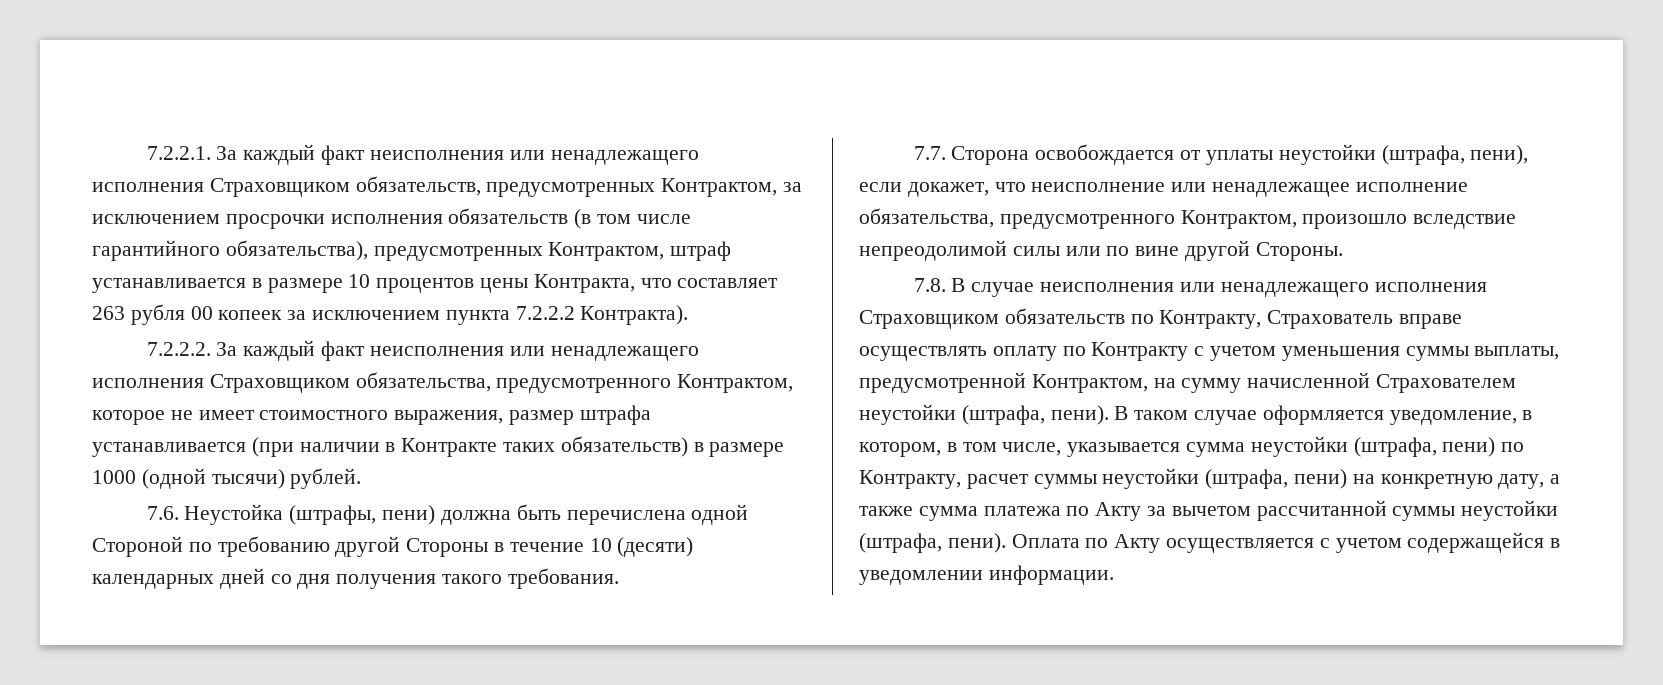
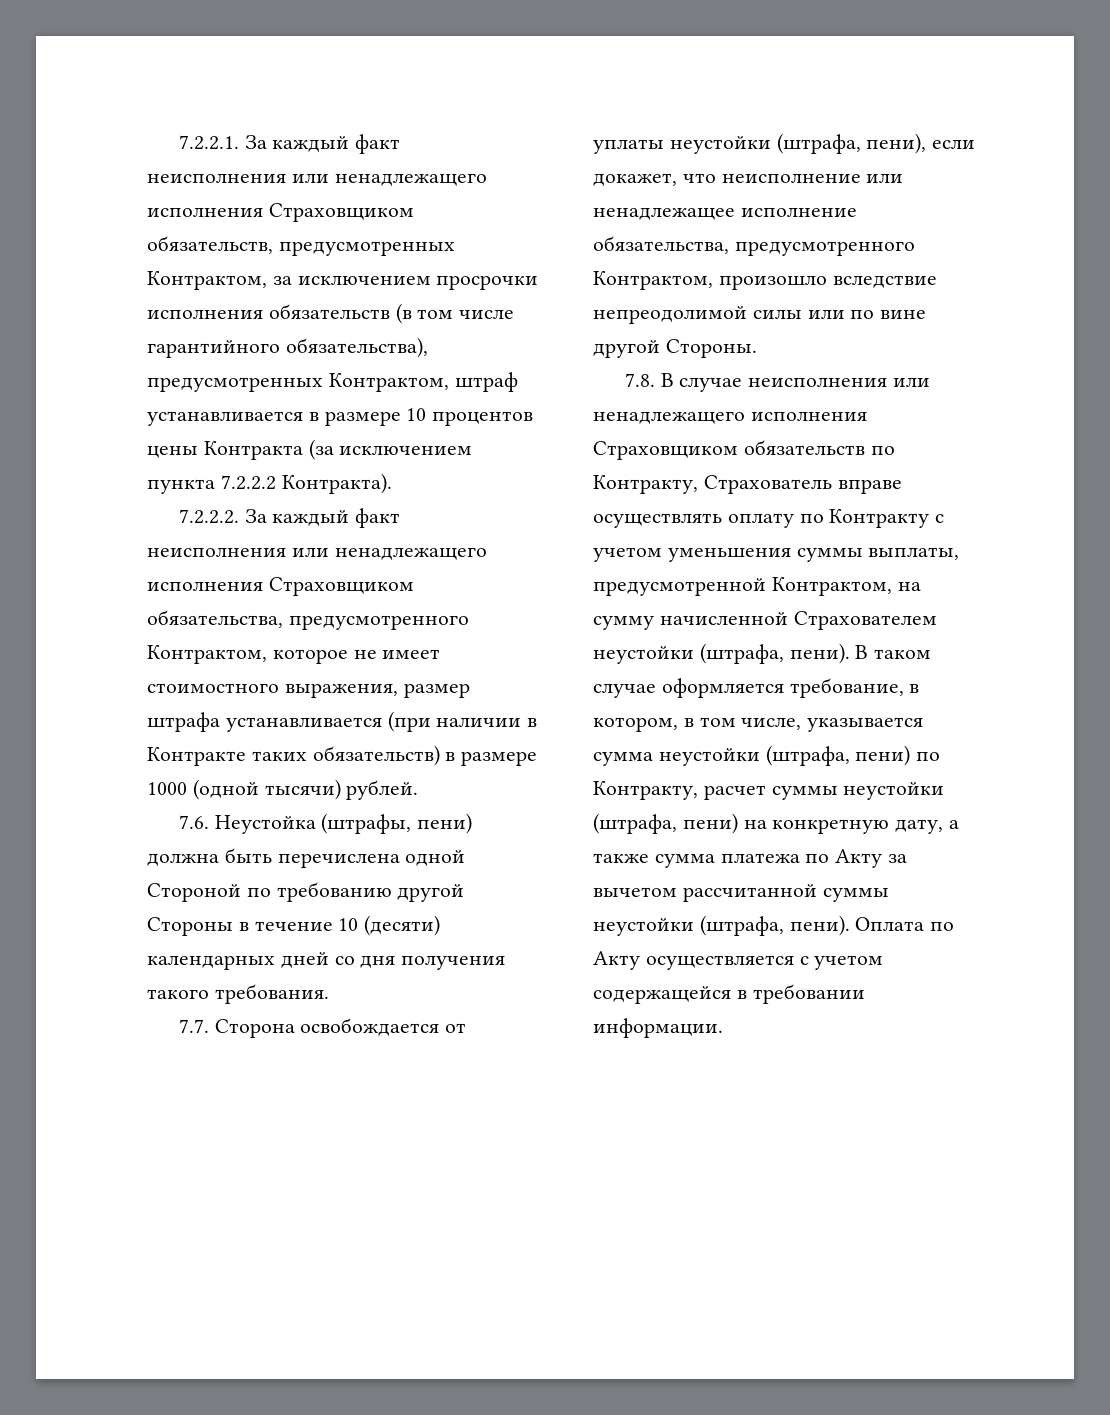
[533,274,779,293] [92,304,307,325] Контракта, что составляет 263 рубля 00 копеек за -> [203,439,334,460] Контракта (за
[1389,410,1517,425] уведомление, -> [789,678,904,698] требование,
[859,570,983,585] уведомлении -> [752,984,865,1004] требовании

